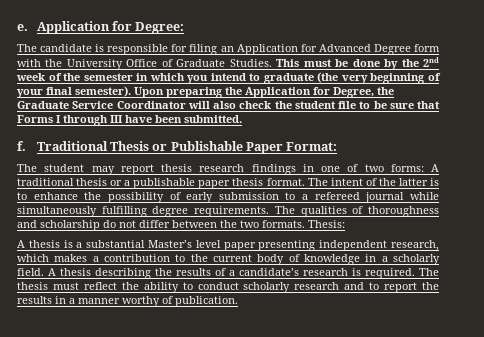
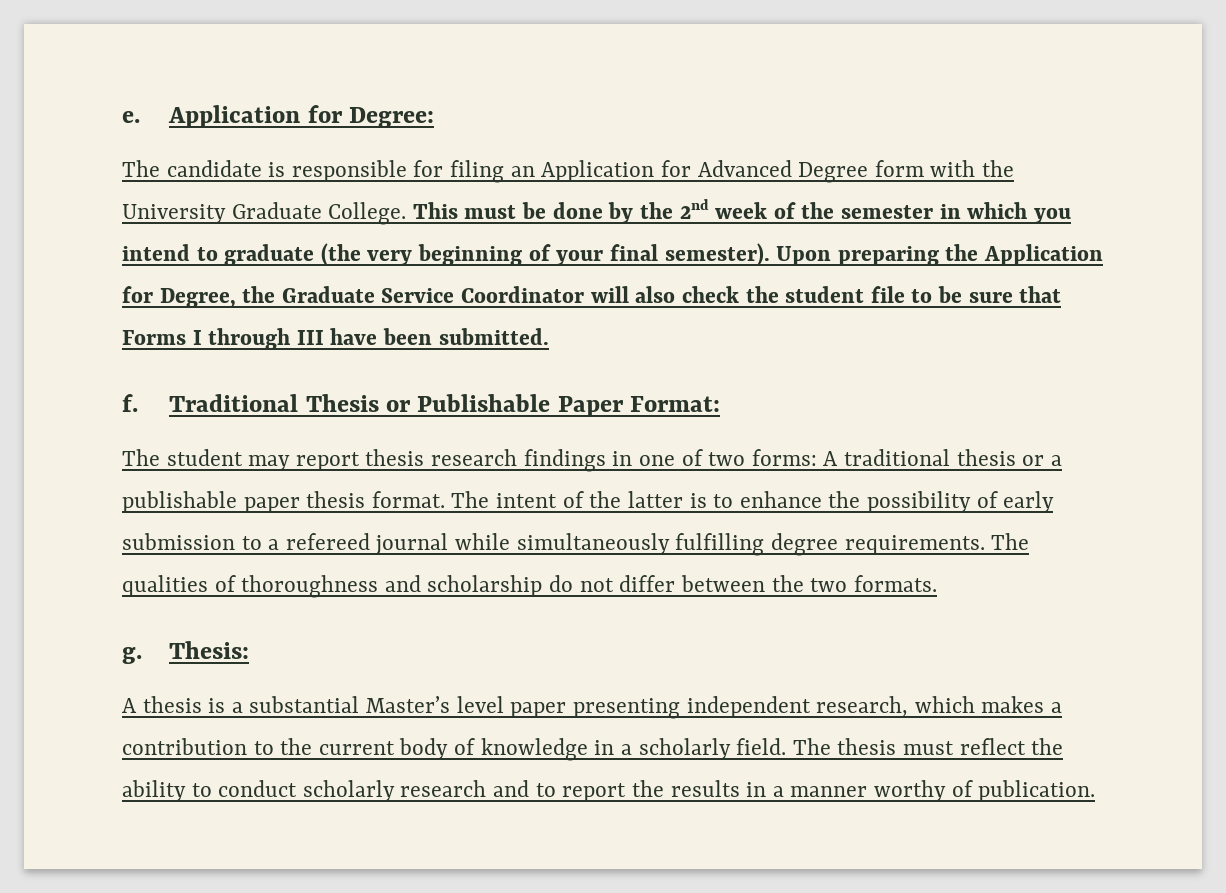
[126,59,272,67] Office of Graduate Studies. -> [231,202,407,225] Graduate College.
(305, 224) none -> [122,647,142,664] // g.
[48,268,415,279] A thesis describing the results of a candidate’s research is required. -> (787, 746) none

